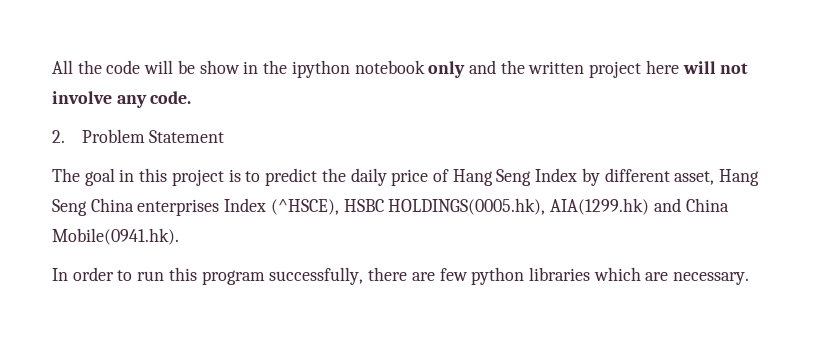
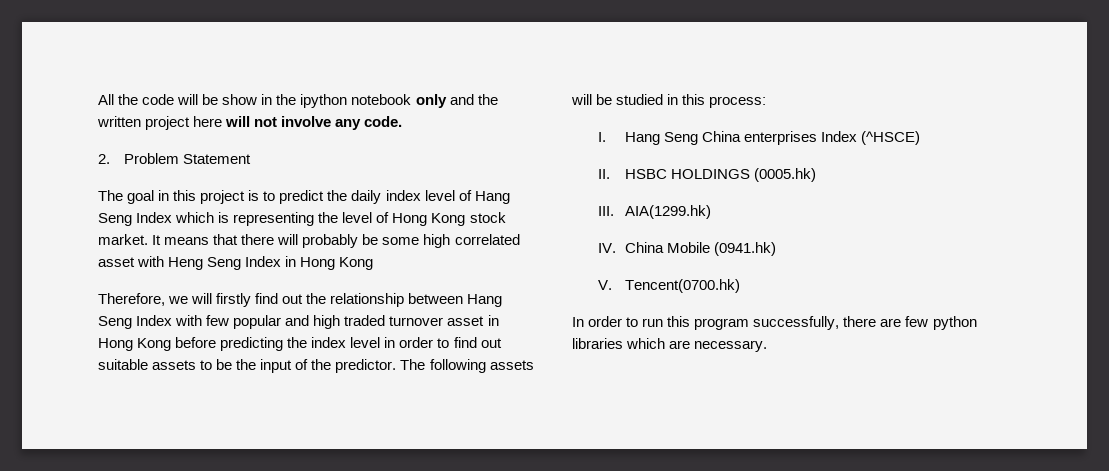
[391,169,429,186] price -> [385,190,455,201] index level
[581,168,715,186] by different asset, -> [175,212,506,226] [98,234,520,248] [98,256,374,270] [98,293,503,307] [98,315,499,329] [98,337,502,351] [98,359,534,373] [571,94,767,108] [598,132,607,142] which is representing the level of Hong Kong stock market. It means that there will probably be some high correlated asset with Heng Seng Index in Hong Kong // Therefore, we will firstly find out the relationship between Hang Seng Index with few popular and high traded turnover asset in Hong Kong before predicting the index level in order to find out suitable assets to be the input of the predictor. The following assets will be studied in this process: // I.
[270,198,729,215] [52,228,179,245] (^HSCE), HSBC HOLDINGS(0005.hk), AIA(1299.hk) and China Mobile(0941.hk). -> [861,131,921,145] [598,168,816,182] [598,205,711,219] [598,242,776,256] [598,279,740,293] (^HSCE) // II. HSBC HOLDINGS (0005.hk) // III. AIA(1299.hk) // IV. China Mobile (0941.hk) // V. Tencent(0700.hk)

